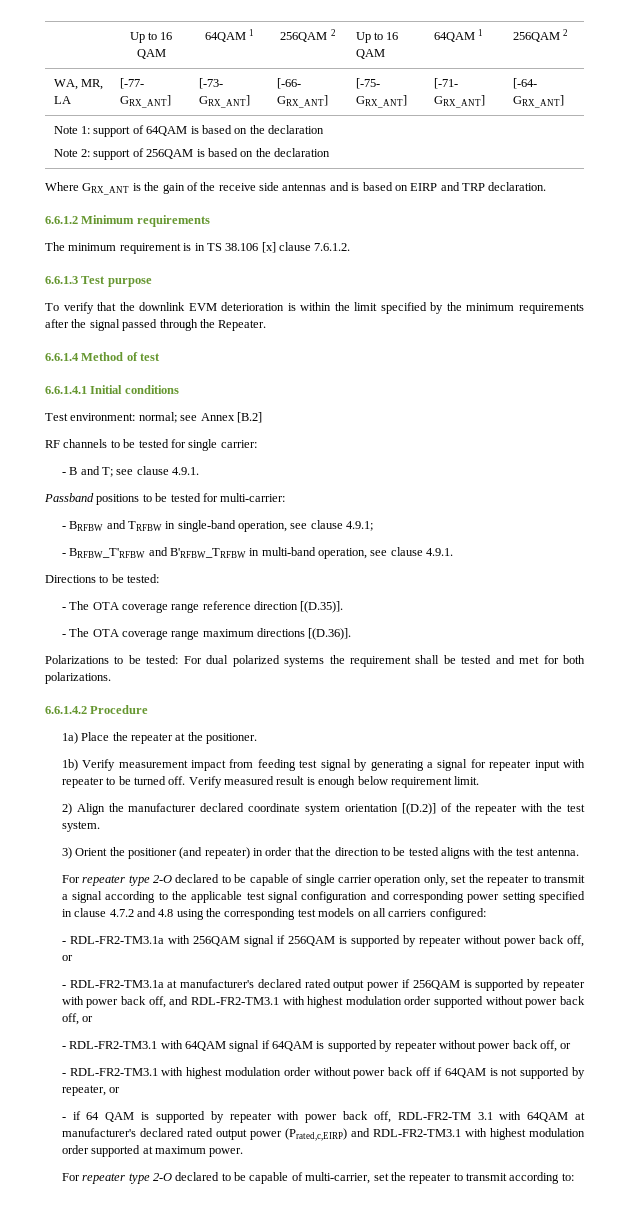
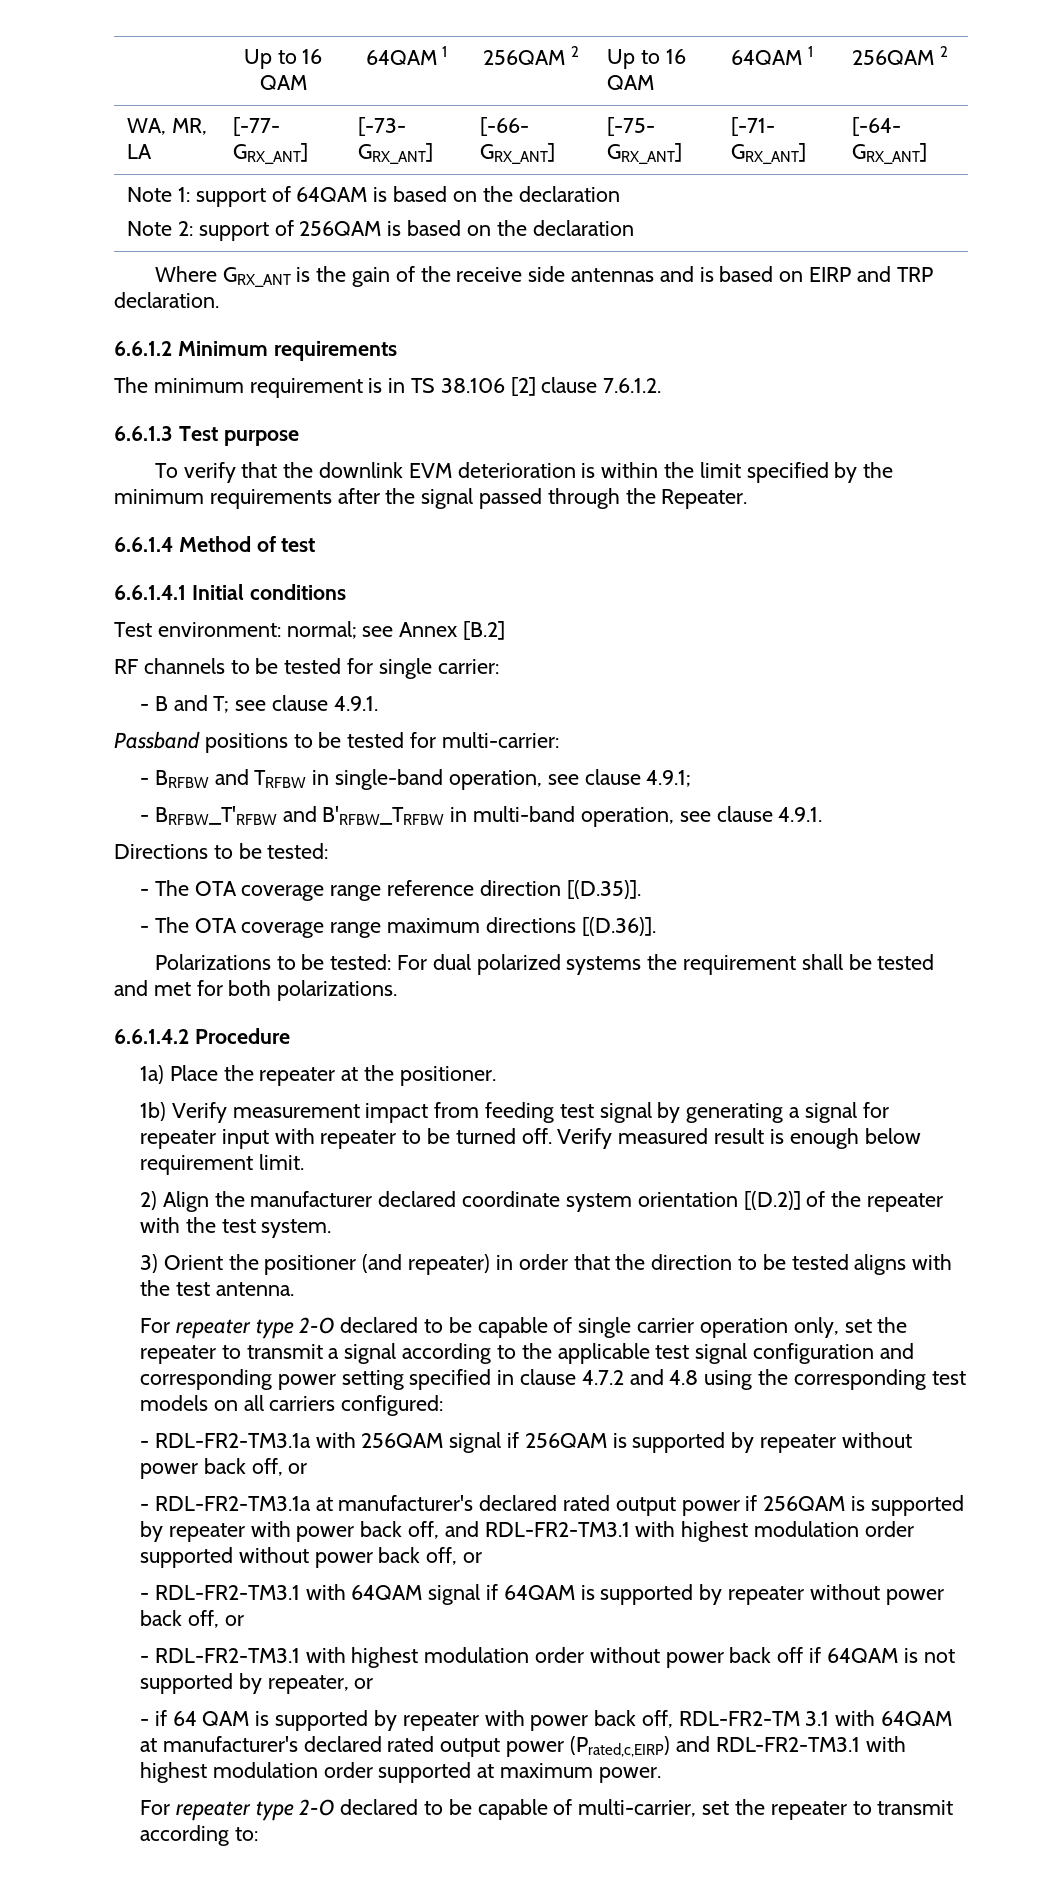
[261,242,276,253] [x] -> [510,377,536,396] [2]

